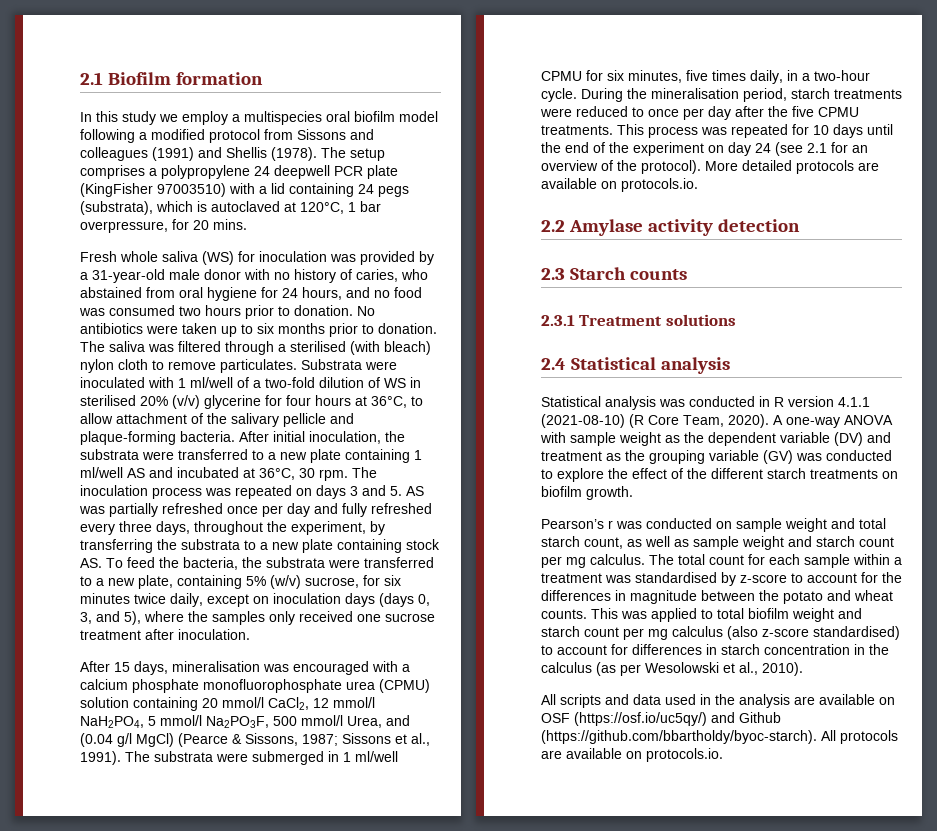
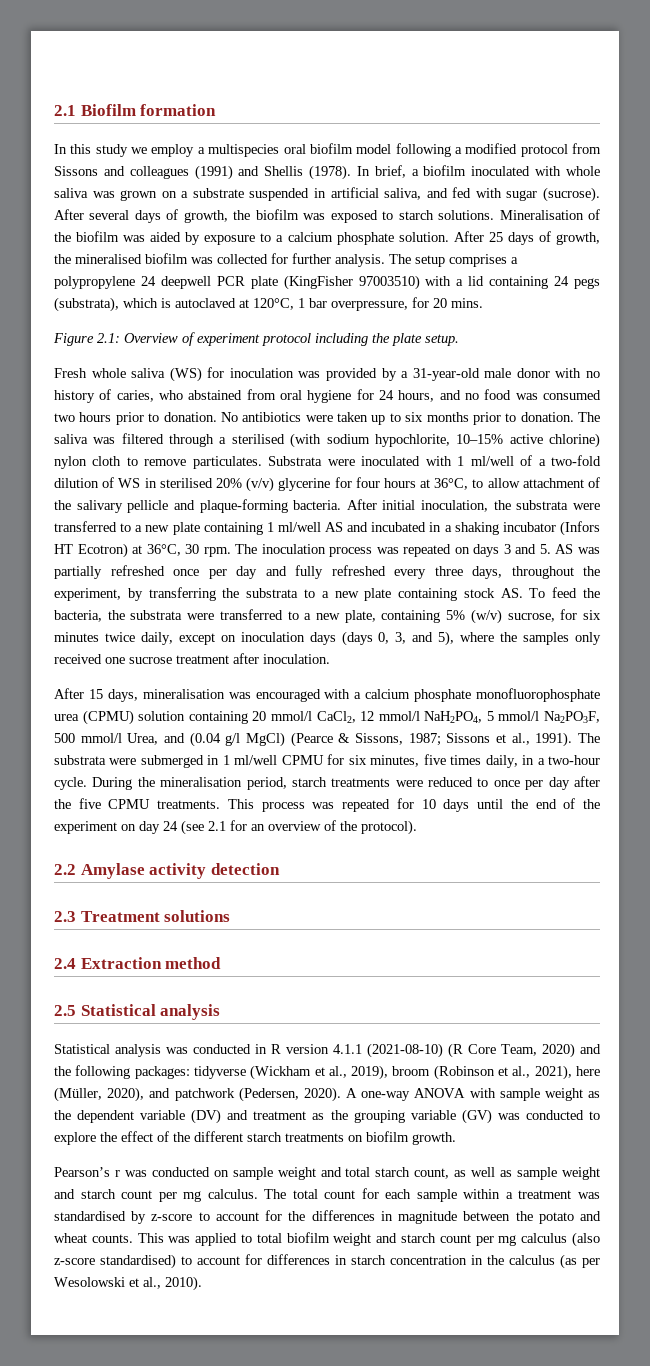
(317, 154) none -> [356,165,601,178] [54,187,600,202] [54,209,600,223] [54,231,600,245] [54,253,385,267] In brief, a biofilm inoculated with whole saliva was grown on a substrate suspended in artificial saliva, and fed with sugar (sucrose). After several days of growth, the biofilm was exposed to starch solutions. Mineralisation of the biofilm was aided by exposure to a calcium phosphate solution. After 25 days of growth, the mineralised biofilm was collected for further analysis.
(247, 224) none -> [53,332,459,346] // Figure 2.1: Overview of experiment protocol including the plate setup.
[384,341,431,355] bleach) -> [326,433,600,448] sodium hypochlorite, 10–15% active chlorine)
(239, 472) none -> [429,521,600,536] [54,543,128,558] in a shaking incubator (Infors HT Ecotron)
[705,160,879,174] [541,178,698,192] More detailed protocols are available on protocols.io. -> (417, 827) none
[570,267,688,280] [541,315,575,326] Starch counts // 2.3.1 -> (76, 916) none
(566, 364) none -> [80,957,222,969] [54,1005,76,1016] Extraction method // 2.5
(724, 421) none -> [542,1043,601,1058] [54,1065,601,1080] [54,1087,299,1102] 2020) and the following packages: tidyverse (Wickham et al., 2019), broom (Robinson et al., 2021), here (Müller, 2020), and patchwork (Pedersen,
[541,694,895,708] [541,712,781,726] [541,730,898,744] [541,748,723,762] // All scripts and data used in the analysis are available on OSF (https://osf.io/uc5qy/) and Github (https://github.com/bbartholdy/byoc-starch). All protocols are available on protocols.io. -> (202, 1283) none

